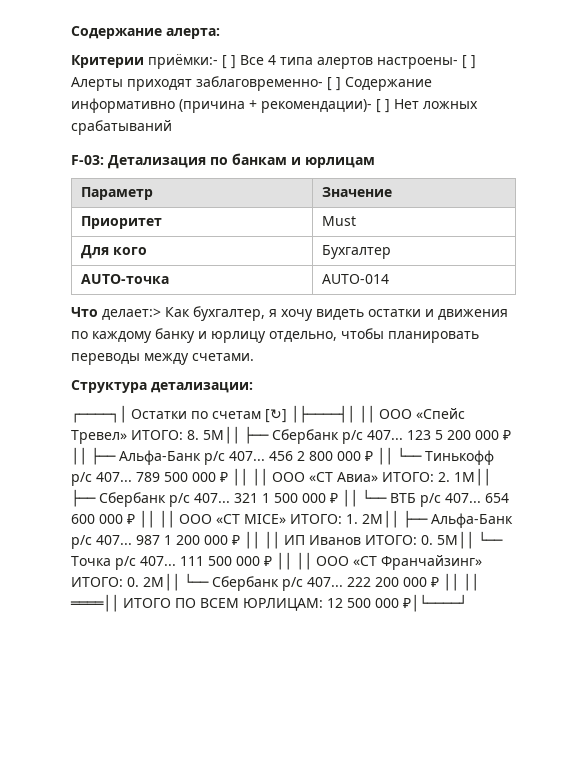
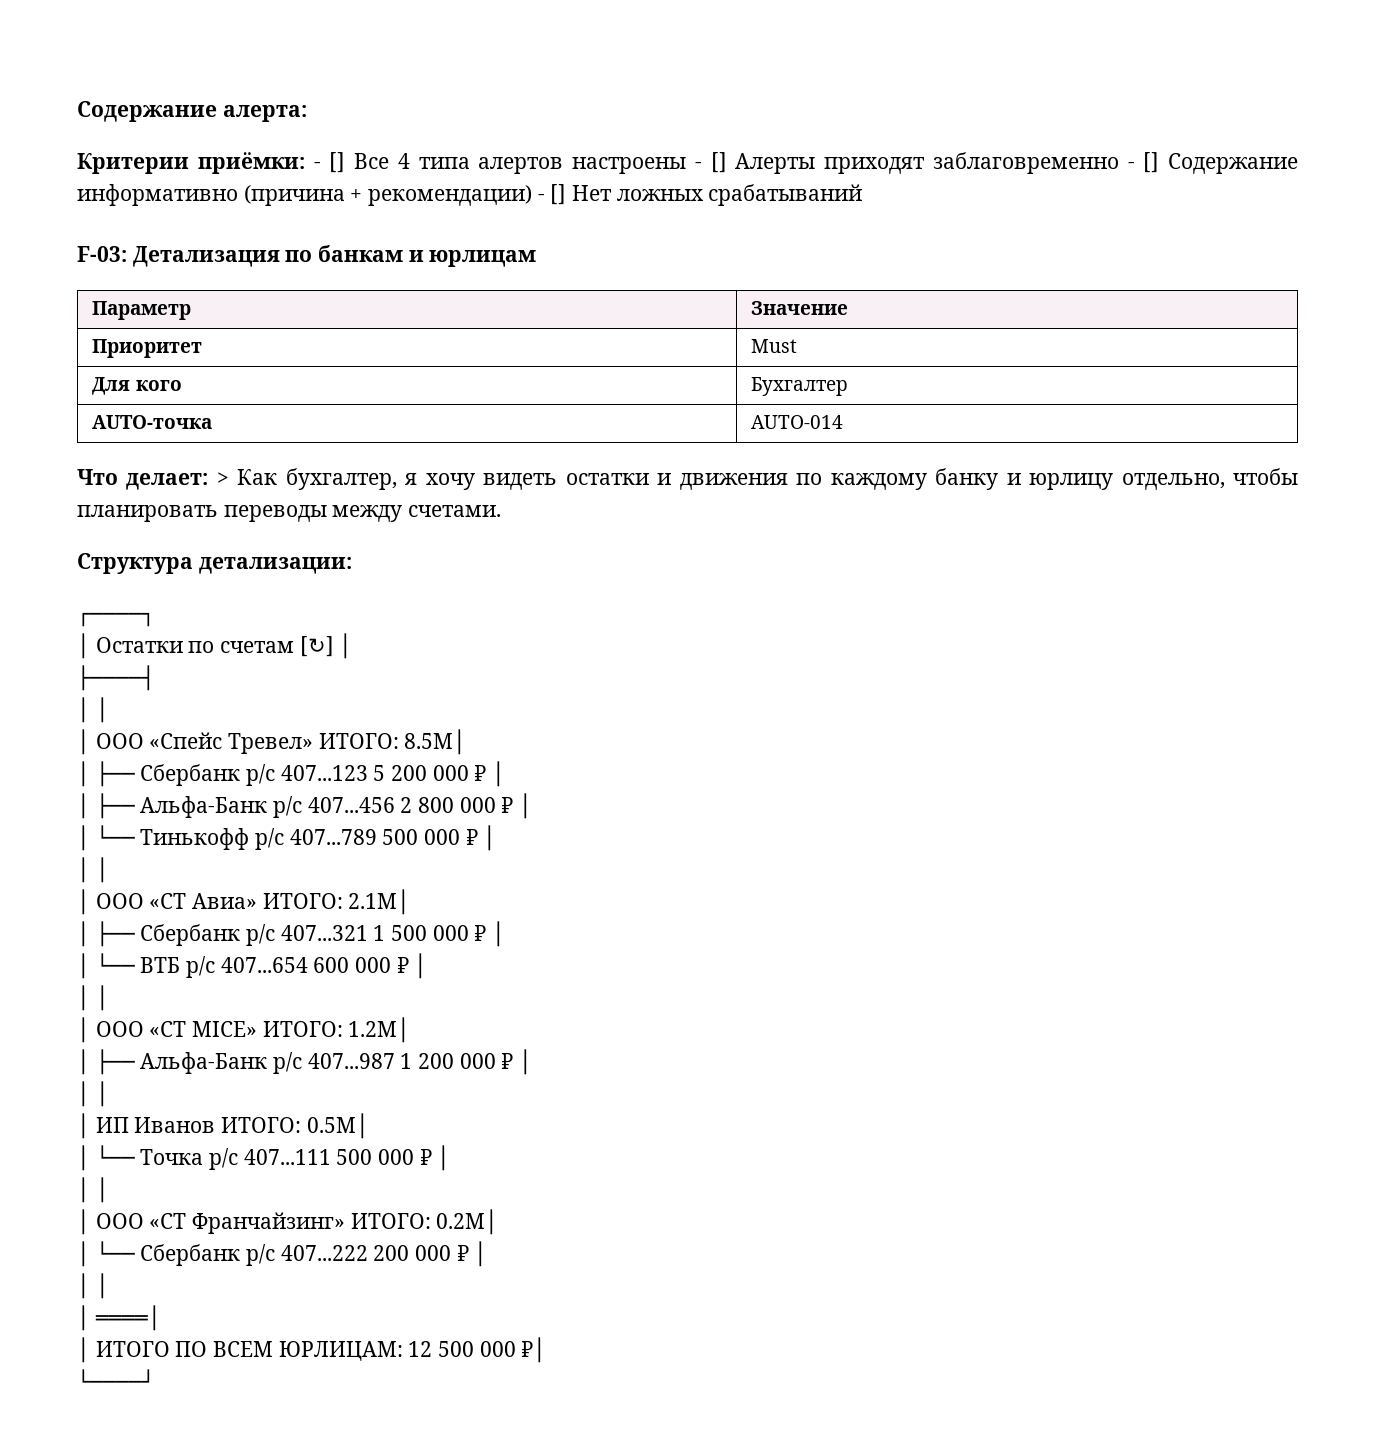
[148,54,236,69] приёмки:- [ ] -> [197,152,346,174] приёмки: - []
[377,55,476,69] [71,76,341,91] настроены- [ ] Алерты приходят заблаговременно- [ ] -> [572,152,1160,174] настроены - [] Алерты приходят заблаговременно - []
[261,99,390,113] рекомендации)- [ ] -> [368,184,567,206] рекомендации) - []
[102,308,161,320] делает:> -> [126,472,229,490] делает: >
[71,405,127,423] ┌────┐│ -> [77,612,155,627] [77,633,90,659] ┌────┐ // │
[291,405,375,423] │├────┤│ ││ -> [339,633,353,659] [77,665,155,691] [77,697,109,723] [77,729,90,755] │ // ├────┤ // │ │ // │
[187,426,431,444] 8. 5M││ ├── Сбербанк р/с 407... 123 -> [404,729,467,755] [77,761,368,787] 8.5M│ // │ ├── Сбербанк р/с 407...123
[71,447,293,465] ││ ├── Альфа-Банк р/с 407... 456 -> [492,761,506,787] [77,793,395,819] │ // │ ├── Альфа-Банк р/с 407...456
[377,447,393,465] ││ -> [519,793,533,819] [77,825,90,851] │ // │
[96,468,268,486] 407... 789 500 000 ₽ ││ ││ -> [289,825,497,851] [77,857,109,883] [77,889,90,915] 407...789 500 000 ₽ │ // │ │ // │
[438,468,491,486] [71,489,258,507] 2. 1M││ ├── Сбербанк р/с 407... 321 -> [348,889,411,915] [77,921,368,947] 2.1M│ // │ ├── Сбербанк р/с 407...321
[342,489,358,507] ││ -> [492,921,506,947] [77,953,90,979] │ // │
[445,493,509,503] 407... 654 -> [220,957,308,973] 407...654
[139,510,175,528] ││ ││ -> [414,953,428,979] [77,985,109,1011] [77,1017,90,1043] │ // │ │ // │
[346,510,513,528] [71,535,160,549] 1. 2M││ ├── Альфа-Банк р/с 407... 987 -> [348,1017,411,1043] [77,1049,395,1075] 1.2M│ // │ ├── Альфа-Банк р/с 407...987
[244,531,280,549] ││ ││ -> [519,1049,533,1075] [77,1081,109,1107] [77,1113,90,1139] │ // │ │ // │
[421,531,474,549] 0. 5M││ -> [306,1113,369,1139] [77,1145,90,1171] 0.5M│ // │
[140,552,312,570] 407... 111 500 000 ₽ ││ ││ -> [243,1145,451,1171] [77,1177,109,1203] [77,1209,90,1235] 407...111 500 000 ₽ │ // │ │ // │
[127,573,180,591] 0. 2M││ -> [436,1209,499,1235] [77,1241,90,1267] 0.2M│ // │
[307,573,479,591] [70,594,119,612] 407... 222 200 000 ₽ ││ ││ ════││ -> [280,1241,488,1267] [77,1273,109,1299] [77,1305,161,1331] [77,1337,90,1363] 407...222 200 000 ₽ │ // │ │ // │ ════│ // │
[403,594,467,612] ₽│└────┘ -> [521,1337,547,1363] [77,1369,155,1389] ₽│ // └────┘

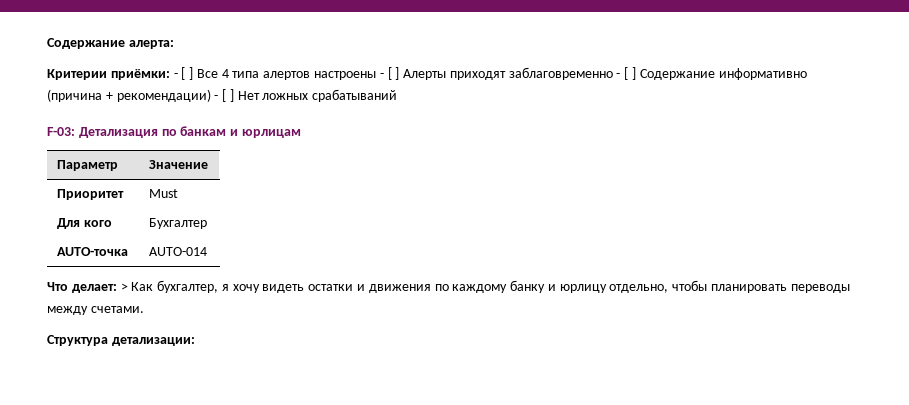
[329,152,346,173] [] -> [181,67,194,80] [ ]
[710,152,727,173] [] -> [387,67,400,80] [ ]
[1143,152,1160,173] [] -> [624,67,637,80] [ ]
[550,184,567,205] [] -> [222,89,234,102] [ ]
[77,612,155,627] [77,633,353,659] [77,665,155,691] [77,697,109,723] [77,729,467,755] [77,761,506,787] [77,793,533,819] [77,825,497,851] [77,857,109,883] [77,889,411,915] [77,921,506,947] [77,953,428,979] [77,985,109,1011] [77,1017,411,1043] [77,1049,533,1075] [77,1081,109,1107] [77,1113,369,1139] [77,1145,451,1171] [77,1177,109,1203] [77,1209,499,1235] [77,1241,488,1267] [77,1273,109,1299] [77,1305,161,1331] [77,1337,547,1363] [77,1369,155,1389] // ┌────┐ // │ Остатки по счетам [↻] │ // ├────┤ // │ │ // │ ООО «Спейс Тревел» ИТОГО: 8.5M│ // │ ├── Сбербанк р/с 407...123 5 200 000 ₽ │ // │ ├── Альфа-Банк р/с 407...456 2 800 000 ₽ │ // │ └── Тинькофф р/с 407...789 500 000 ₽ │ // │ │ // │ ООО «СТ Авиа» ИТОГО: 2.1M│ // │ ├── Сбербанк р/с 407...321 1 500 000 ₽ │ // │ └── ВТБ р/с 407...654 600 000 ₽ │ // │ │ // │ ООО «СТ MICE» ИТОГО: 1.2M│ // │ ├── Альфа-Банк р/с 407...987 1 200 000 ₽ │ // │ │ // │ ИП Иванов ИТОГО: 0.5M│ // │ └── Точка р/с 407...111 500 000 ₽ │ // │ │ // │ ООО «СТ Франчайзинг» ИТОГО: 0.2M│ // │ └── Сбербанк р/с 407...222 200 000 ₽ │ // │ │ // │ ════│ // │ ИТОГО ПО ВСЕМ ЮРЛИЦАМ: 12 500 000 ₽│ // └────┘ -> (195, 341) none

